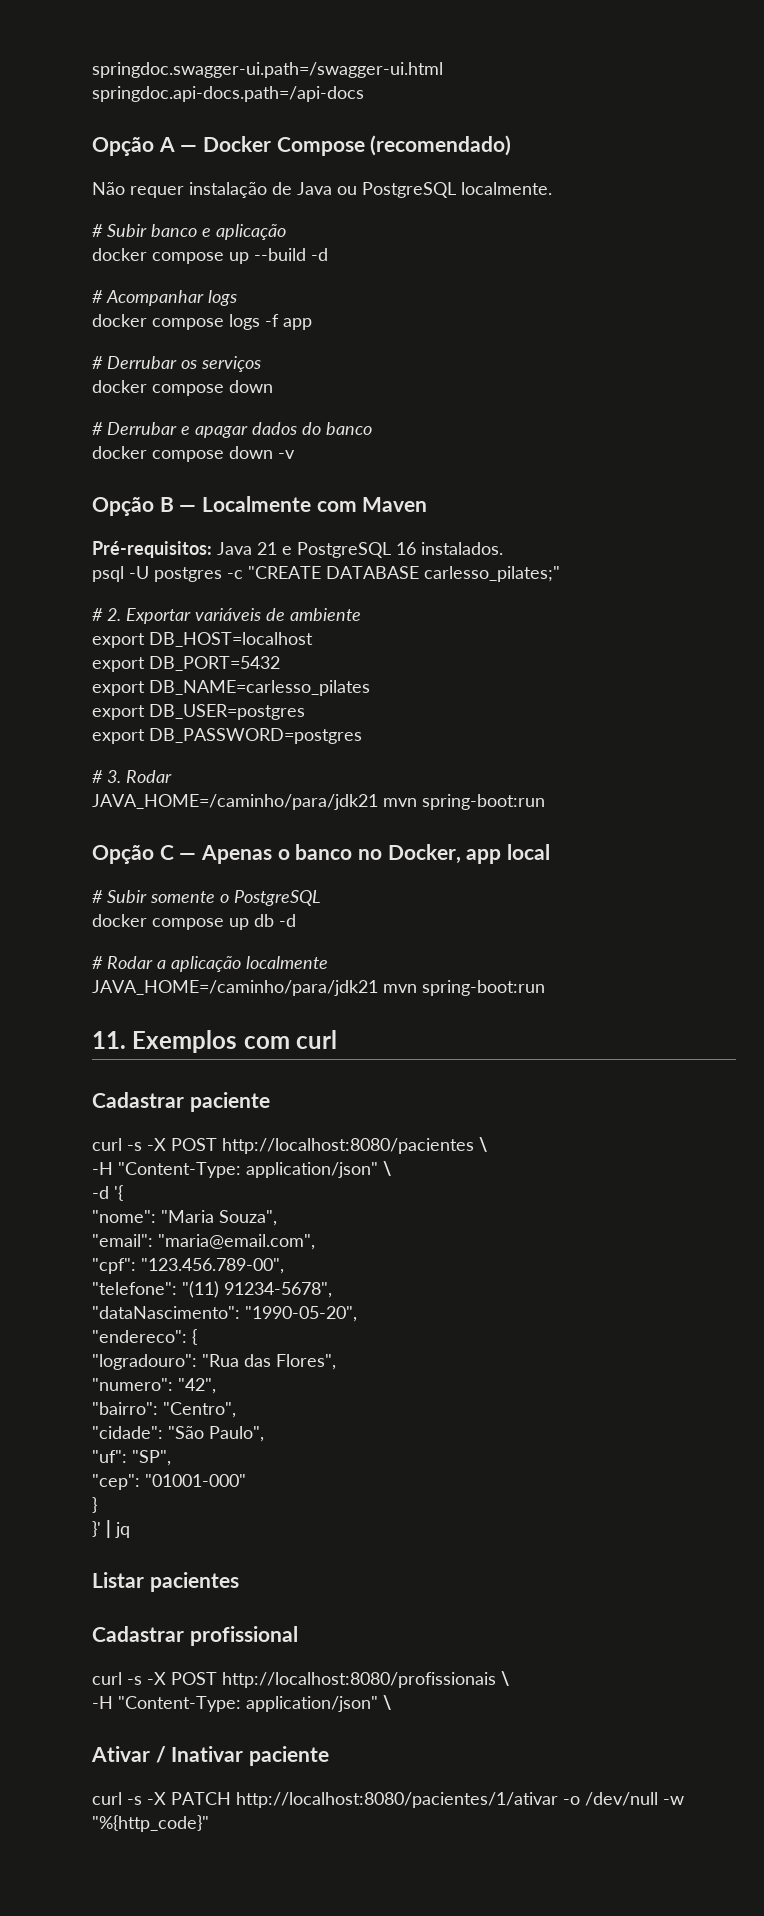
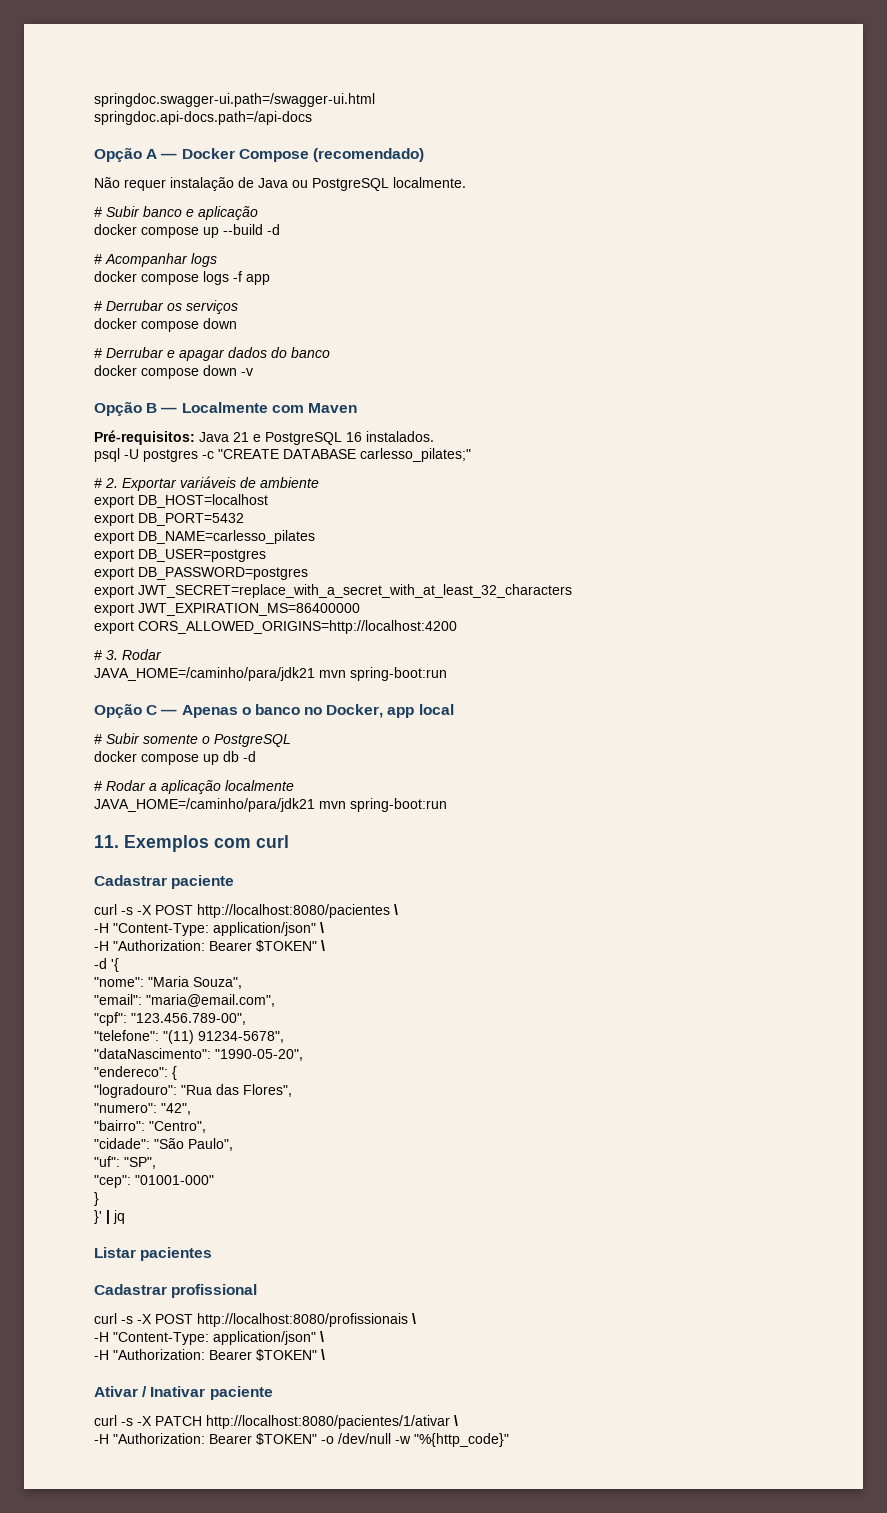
(362, 736) none -> [94,584,572,598] [94,603,360,616] [94,620,457,634] // export JWT_SECRET=replace_with_a_secret_with_at_least_32_characters // export JWT_EXPIRATION_MS=86400000 // export CORS_ALLOWED_ORIGINS=http://localhost:4200
(391, 1168) none -> [94,940,325,952] // -H "Authorization: Bearer $TOKEN" \
(391, 1702) none -> [94,1349,325,1361] // -H "Authorization: Bearer $TOKEN" \
(558, 1800) none -> [454,1415,458,1426] [94,1433,317,1445] \ // -H "Authorization: Bearer $TOKEN"

